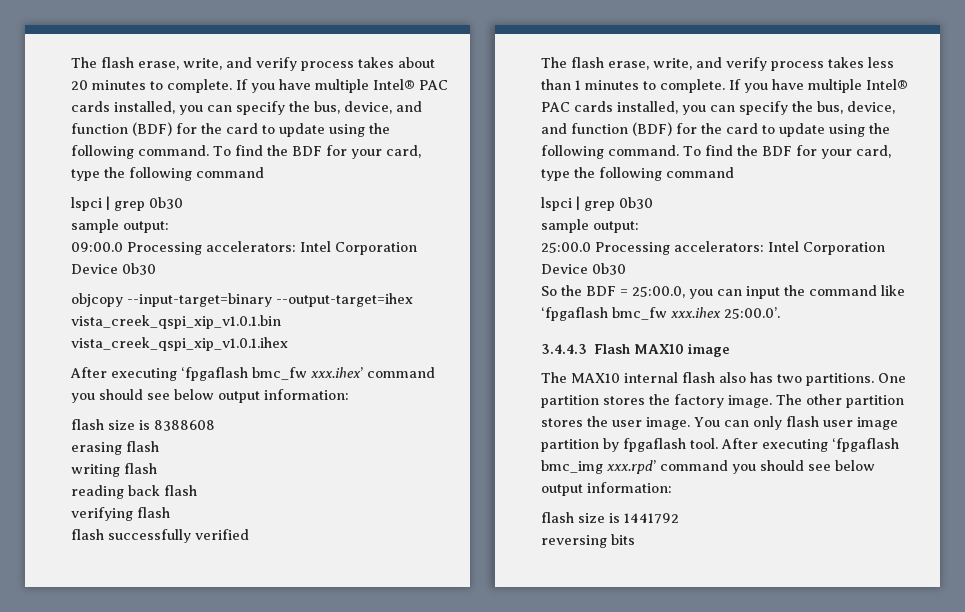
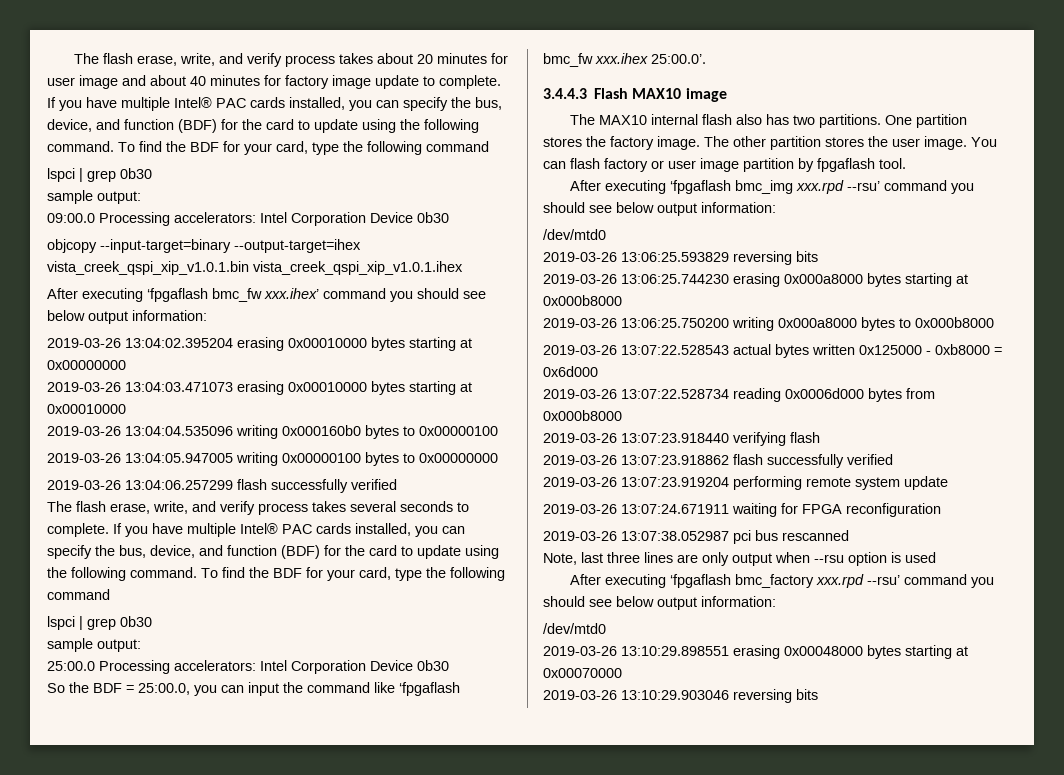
(146, 85) none -> [491,53,509,64] [47,75,419,89] for user image and about 40 minutes for factory image update
[71,419,215,431] [71,441,159,455] [71,463,157,477] [71,485,197,499] [71,507,170,521] flash size is 8388608 // erasing flash // writing flash // reading back flash // verifying flash // -> [47,337,472,351] [47,360,126,370] [47,381,472,395] [47,404,126,414] [47,425,498,439] [47,452,498,466] [47,480,233,490] 2019-03-26 13:04:02.395204 erasing 0x00010000 bytes starting at 0x00000000 // 2019-03-26 13:04:03.471073 erasing 0x00010000 bytes starting at 0x00010000 // 2019-03-26 13:04:04.535096 writing 0x000160b0 bytes to 0x00000100 // 2019-03-26 13:04:05.947005 writing 0x00000100 bytes to 0x00000000 // 2019-03-26 13:04:06.257299
[868,57,894,68] [541,79,639,90] less than 1 minutes -> [350,501,453,512] several seconds
[752,416,819,430] only flash -> [570,158,664,172] flash factory or
(718, 443) none -> (906, 163) //
[607,460,875,474] [541,482,672,496] [541,512,679,524] xxx.rpd’ command you should see below output information: // flash size is 1441792 // -> [796,180,975,194] [543,202,776,216] [543,229,606,240] [543,251,818,265] [543,273,968,287] [543,295,622,306] [543,317,994,331] [543,344,1002,358] [543,366,598,377] [543,388,935,402] [543,410,622,421] [543,432,820,446] [543,454,893,468] [543,476,948,490] [543,503,941,517] [543,530,849,544] [543,552,936,566] [570,574,995,588] [543,596,776,610] [543,623,606,634] [543,645,968,659] [543,668,622,678] [543,690,729,700] xxx.rpd --rsu’ command you should see below output information: // /dev/mtd0 // 2019-03-26 13:06:25.593829 reversing bits // 2019-03-26 13:06:25.744230 erasing 0x000a8000 bytes starting at 0x000b8000 // 2019-03-26 13:06:25.750200 writing 0x000a8000 bytes to 0x000b8000 // 2019-03-26 13:07:22.528543 actual bytes written 0x125000 - 0xb8000 = 0x6d000 // 2019-03-26 13:07:22.528734 reading 0x0006d000 bytes from 0x000b8000 // 2019-03-26 13:07:23.918440 verifying flash // 2019-03-26 13:07:23.918862 flash successfully verified // 2019-03-26 13:07:23.919204 performing remote system update // 2019-03-26 13:07:24.671911 waiting for FPGA reconfiguration // 2019-03-26 13:07:38.052987 pci bus rescanned // Note, last three lines are only output when --rsu option is used // After executing ‘fpgaflash bmc_factory xxx.rpd --rsu’ command you should see below output information: // /dev/mtd0 // 2019-03-26 13:10:29.898551 erasing 0x00048000 bytes starting at 0x00070000 // 2019-03-26 13:10:29.903046

